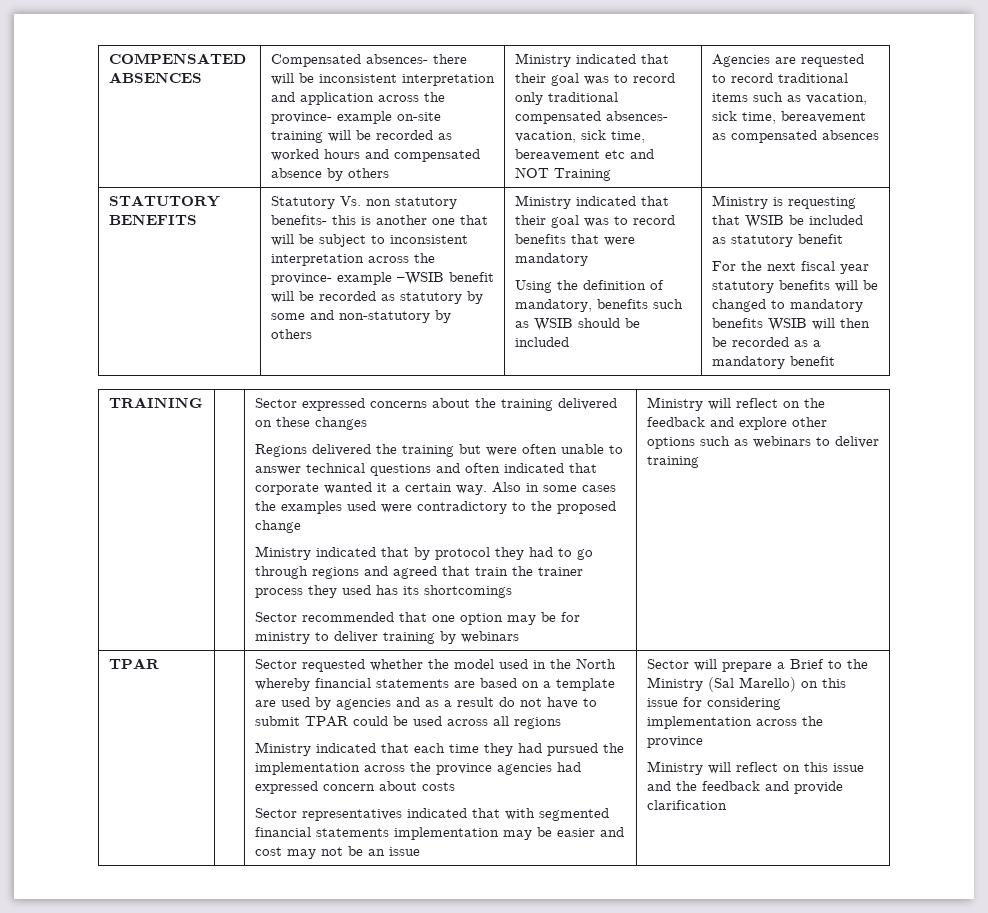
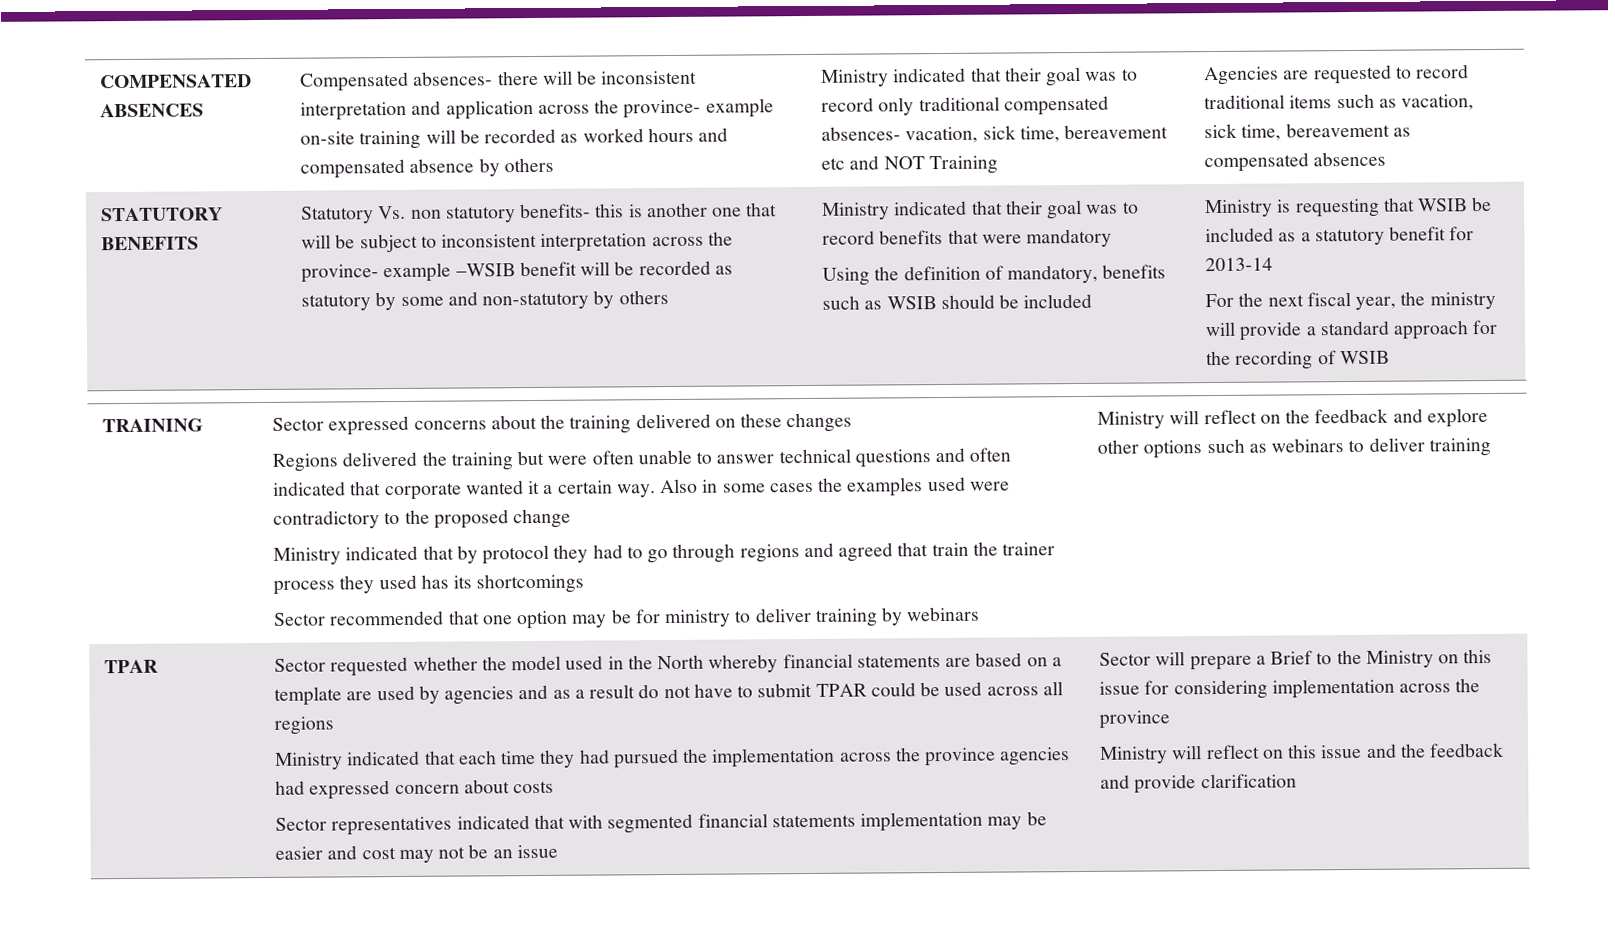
(726, 240) none -> [1300,232,1311,242] a
(843, 239) none -> [1449,226,1475,241] [1204,257,1273,272] for 2013-14
[839,264,869,274] [711,280,878,293] [711,299,863,312] [711,318,870,331] [711,337,821,347] [711,356,835,369] year statutory benefits will be changed to mandatory benefits WSIB will then be recorded as a mandatory benefit -> [1355,291,1496,310] [1204,319,1498,341] [1205,350,1390,370] year, the ministry will provide a standard approach for the recording of WSIB
[707,677,796,692] (Sal Marello) -> (1434, 659) none

